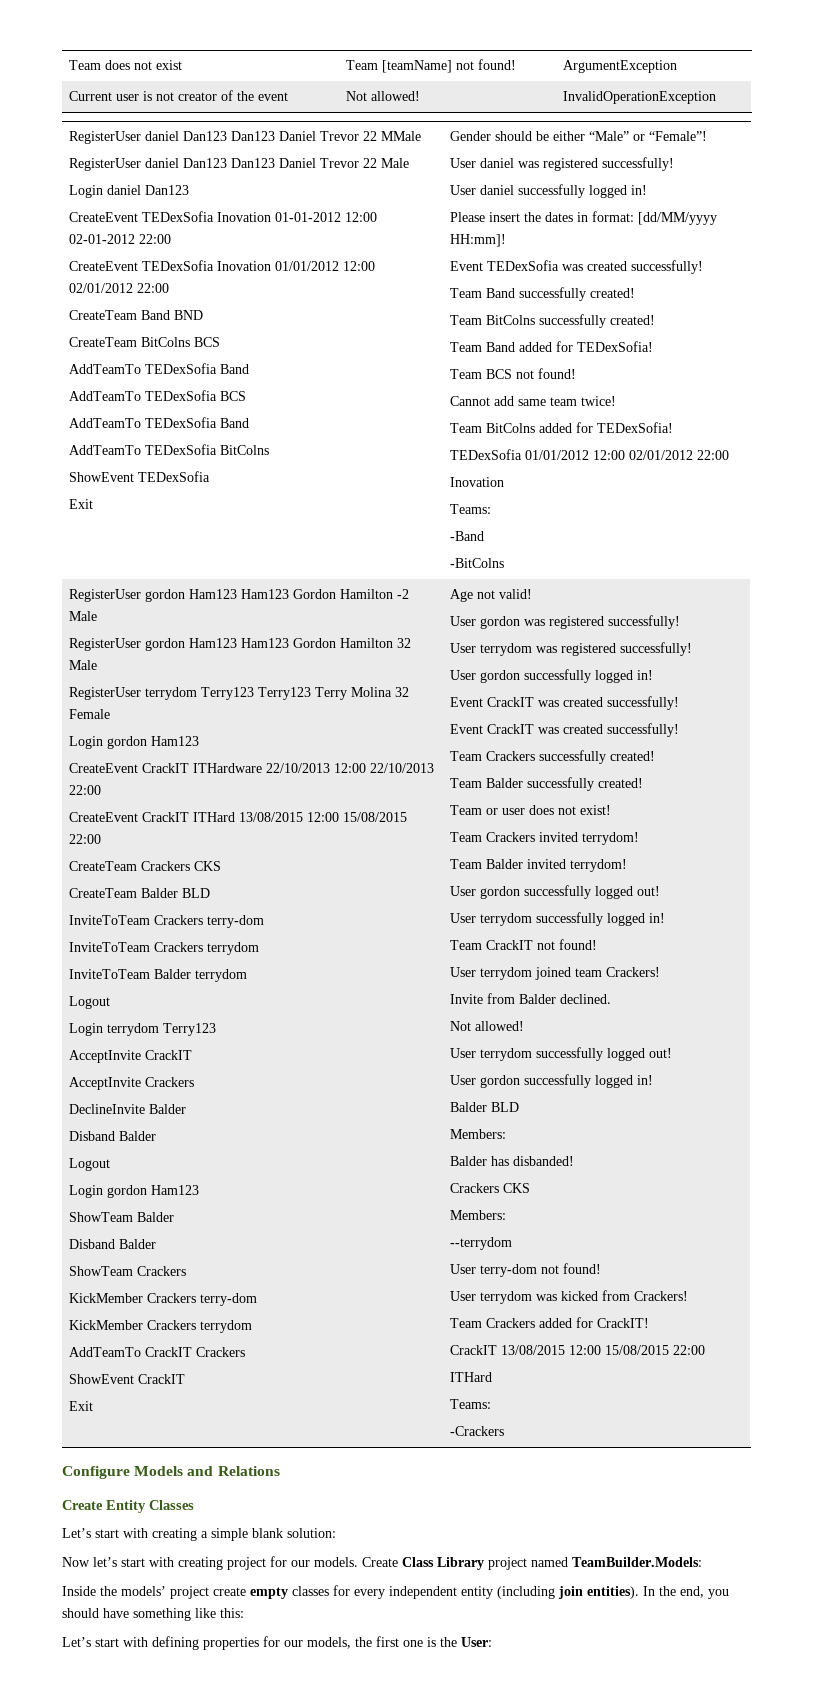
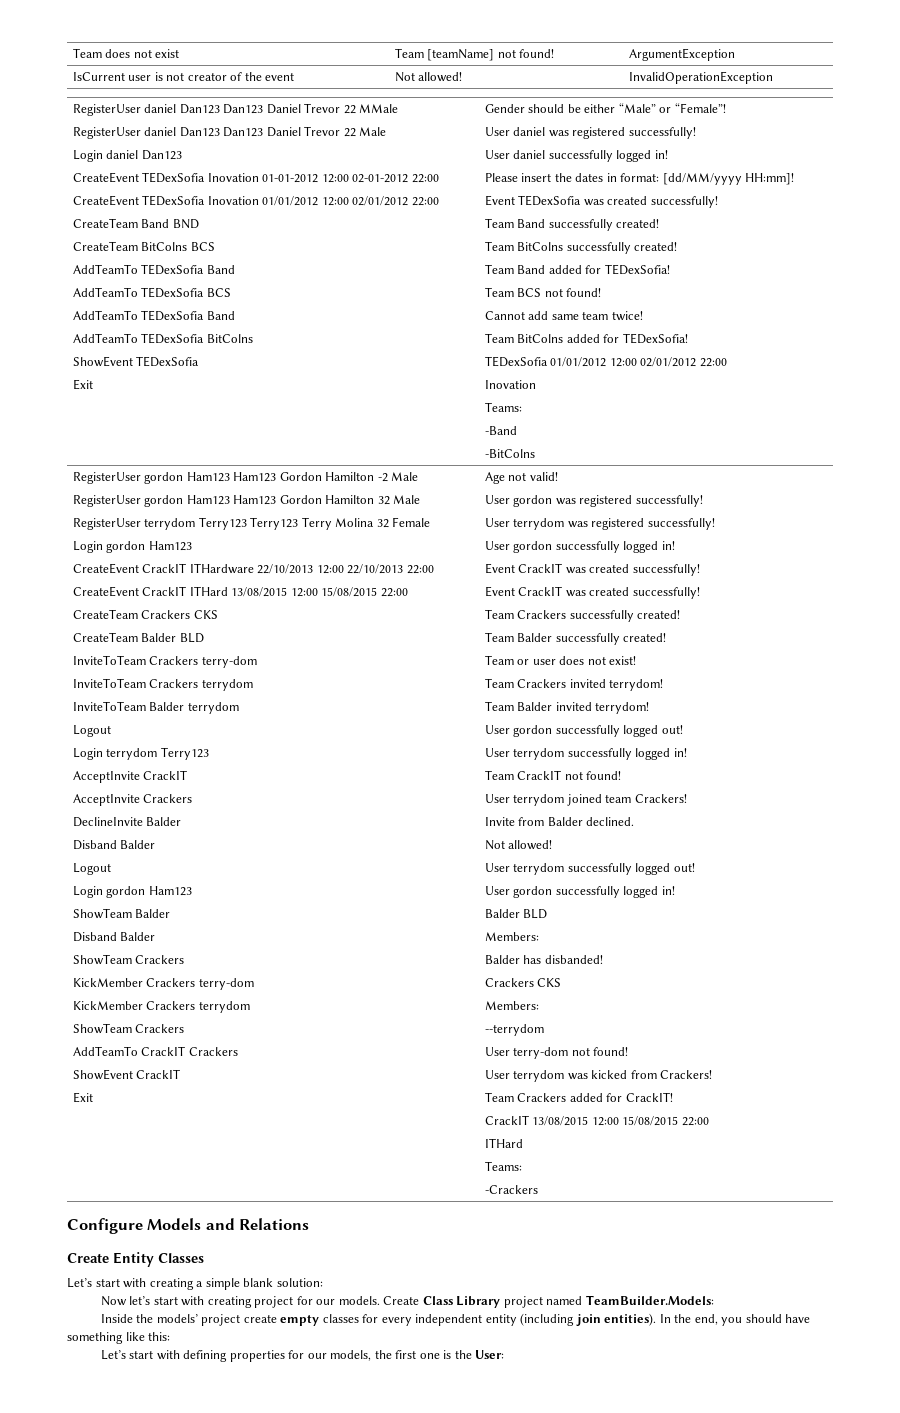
[68,91,112,101] Current -> [72,72,125,81] IsCurrent
(252, 1326) none -> [72,1023,185,1034] // ShowTeam Crackers

